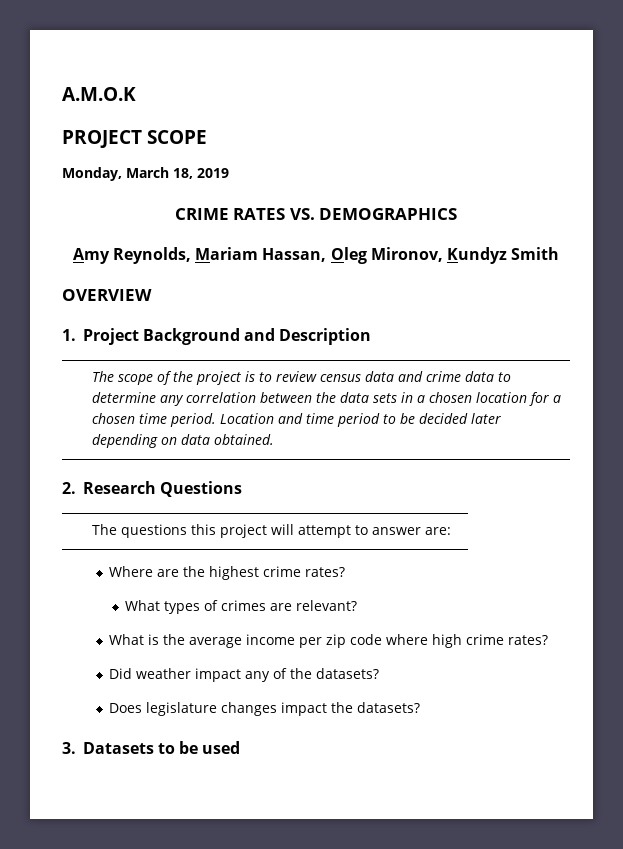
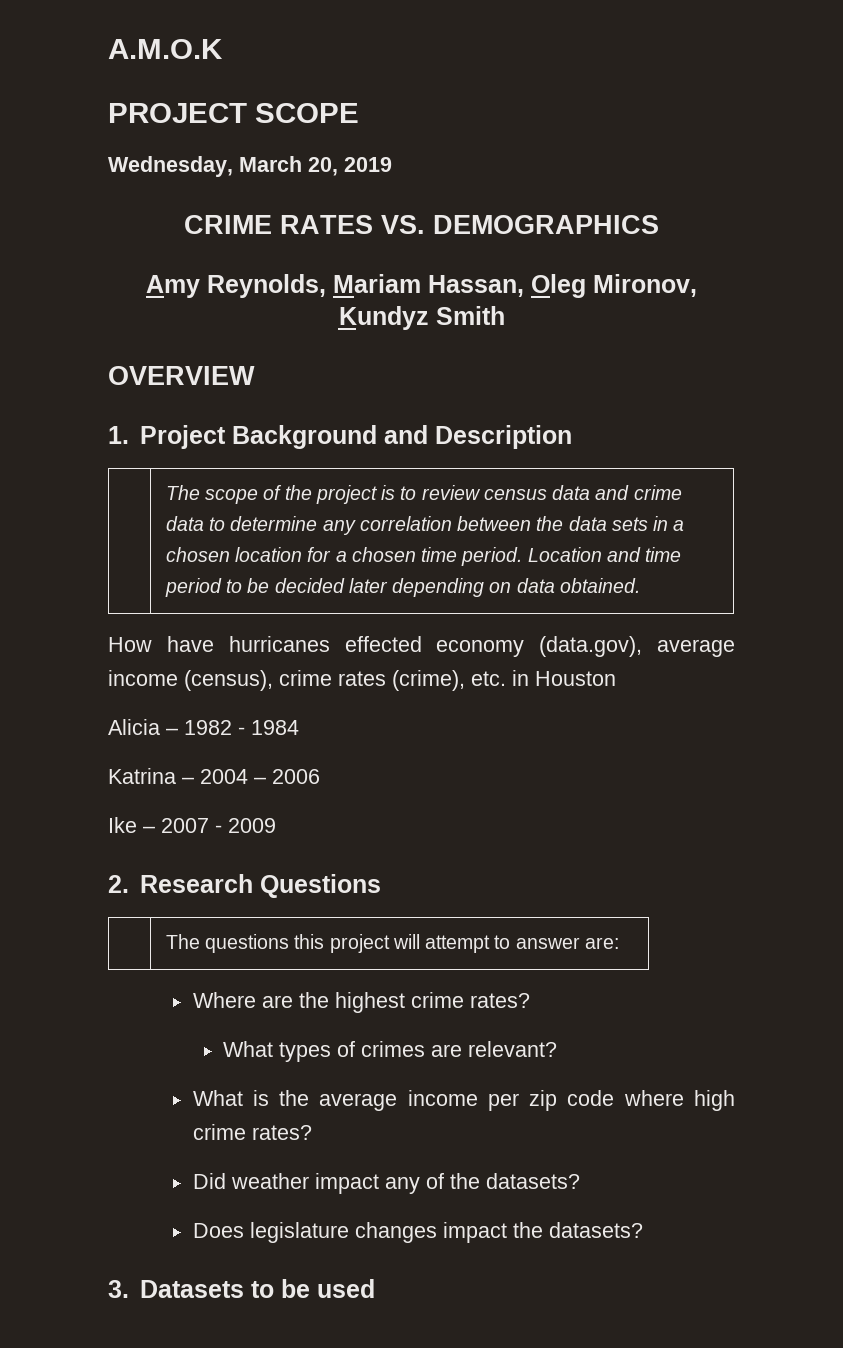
[62,167,193,181] Monday, March 18, -> [108,156,338,177] Wednesday, March 20,
(275, 439) none -> [108,636,735,657] [108,670,616,691] [108,719,299,735] [108,768,320,784] [108,817,276,833] // How have hurricanes effected economy (data.gov), average income (census), crime rates (crime), etc. in Houston // Alicia – 1982 - 1984 // Katrina – 2004 – 2006 // Ike – 2007 - 2009

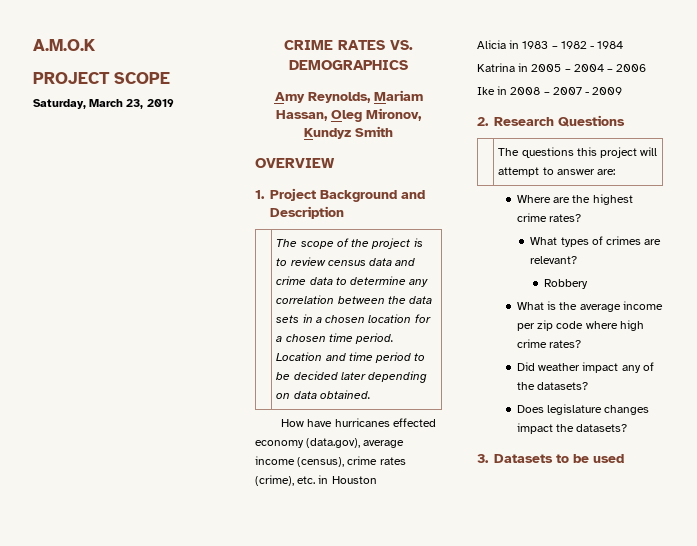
[108,156,338,177] Wednesday, March 20, -> [33,99,144,109] Saturday, March 23,
(160, 727) none -> [509,40,549,49] in 1983
(176, 776) none -> [518,63,562,72] in 2005
(137, 825) none -> [497,86,541,95] in 2008
(558, 1049) none -> [543,279,588,289] // Robbery

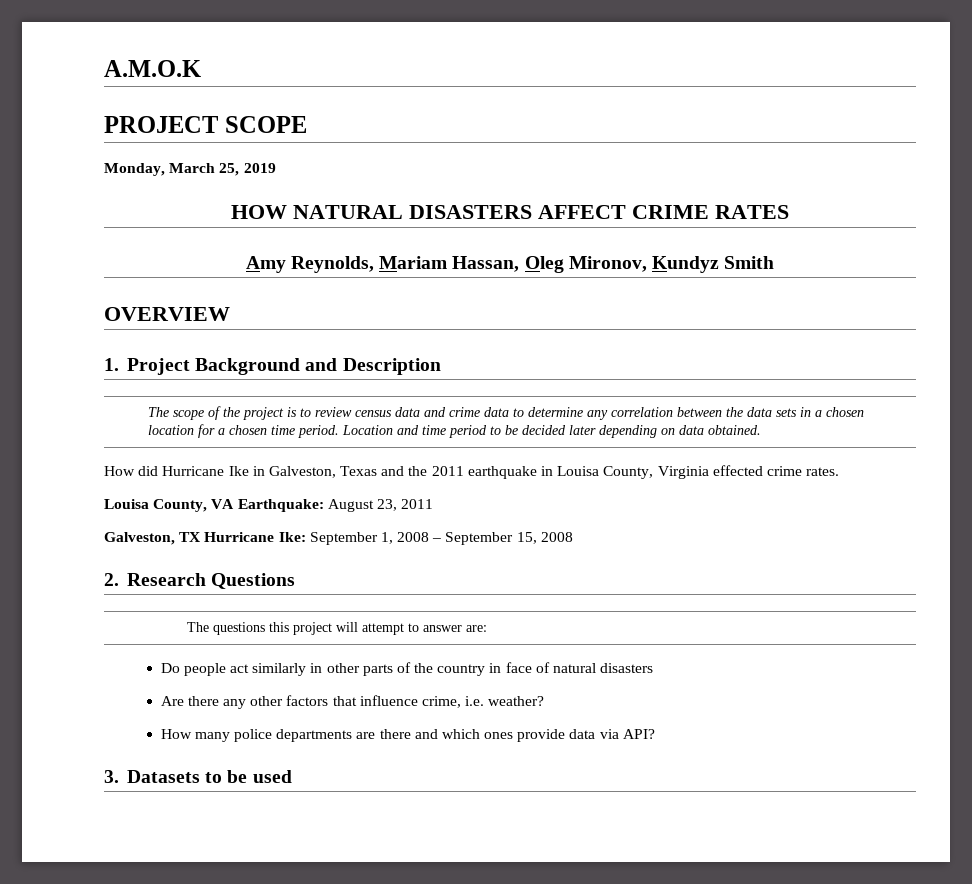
[33,99,174,109] Saturday, March 23, 2019 // -> [104,163,276,176] [231,205,626,219] Monday, March 25, 2019 // HOW NATURAL DISASTERS AFFECT
[390,40,413,50] [289,60,408,70] VS. DEMOGRAPHICS -> (789, 212) none
[307,418,436,427] [255,438,405,448] [255,456,406,467] [255,475,377,486] [477,40,624,49] [477,63,647,72] [477,86,623,95] have hurricanes effected economy (data.gov), average income (census), crime rates (crime), etc. in Houston // Alicia in 1983 – 1982 - 1984 // Katrina in 2005 – 2004 – 2006 // Ike in 2008 – 2007 - 2009 -> [138,465,840,479] [104,499,434,512] [104,532,573,545] did Hurricane Ike in Galveston, Texas and the 2011 earthquake in Louisa County, Virginia effected crime rates. // Louisa County, VA Earthquake: August 23, 2011 // Galveston, TX Hurricane Ike: September 1, 2008 – September 15, 2008
[516,194,633,205] [516,213,582,222] [530,236,662,247] [530,256,578,264] [543,279,588,289] [516,301,663,312] [516,320,644,331] [516,339,582,348] [516,362,654,373] [516,382,589,390] [516,404,650,415] [516,423,628,434] Where are the highest crime rates? // What types of crimes are relevant? // Robbery // What is the average income per zip code where high crime rates? // Did weather impact any of the datasets? // Does legislature changes impact the datasets? -> [160,662,654,676] [160,695,545,709] [160,729,655,742] Do people act similarly in other parts of the country in face of natural disasters // Are there any other factors that influence crime, i.e. weather? // How many police departments are there and which ones provide data via API?

